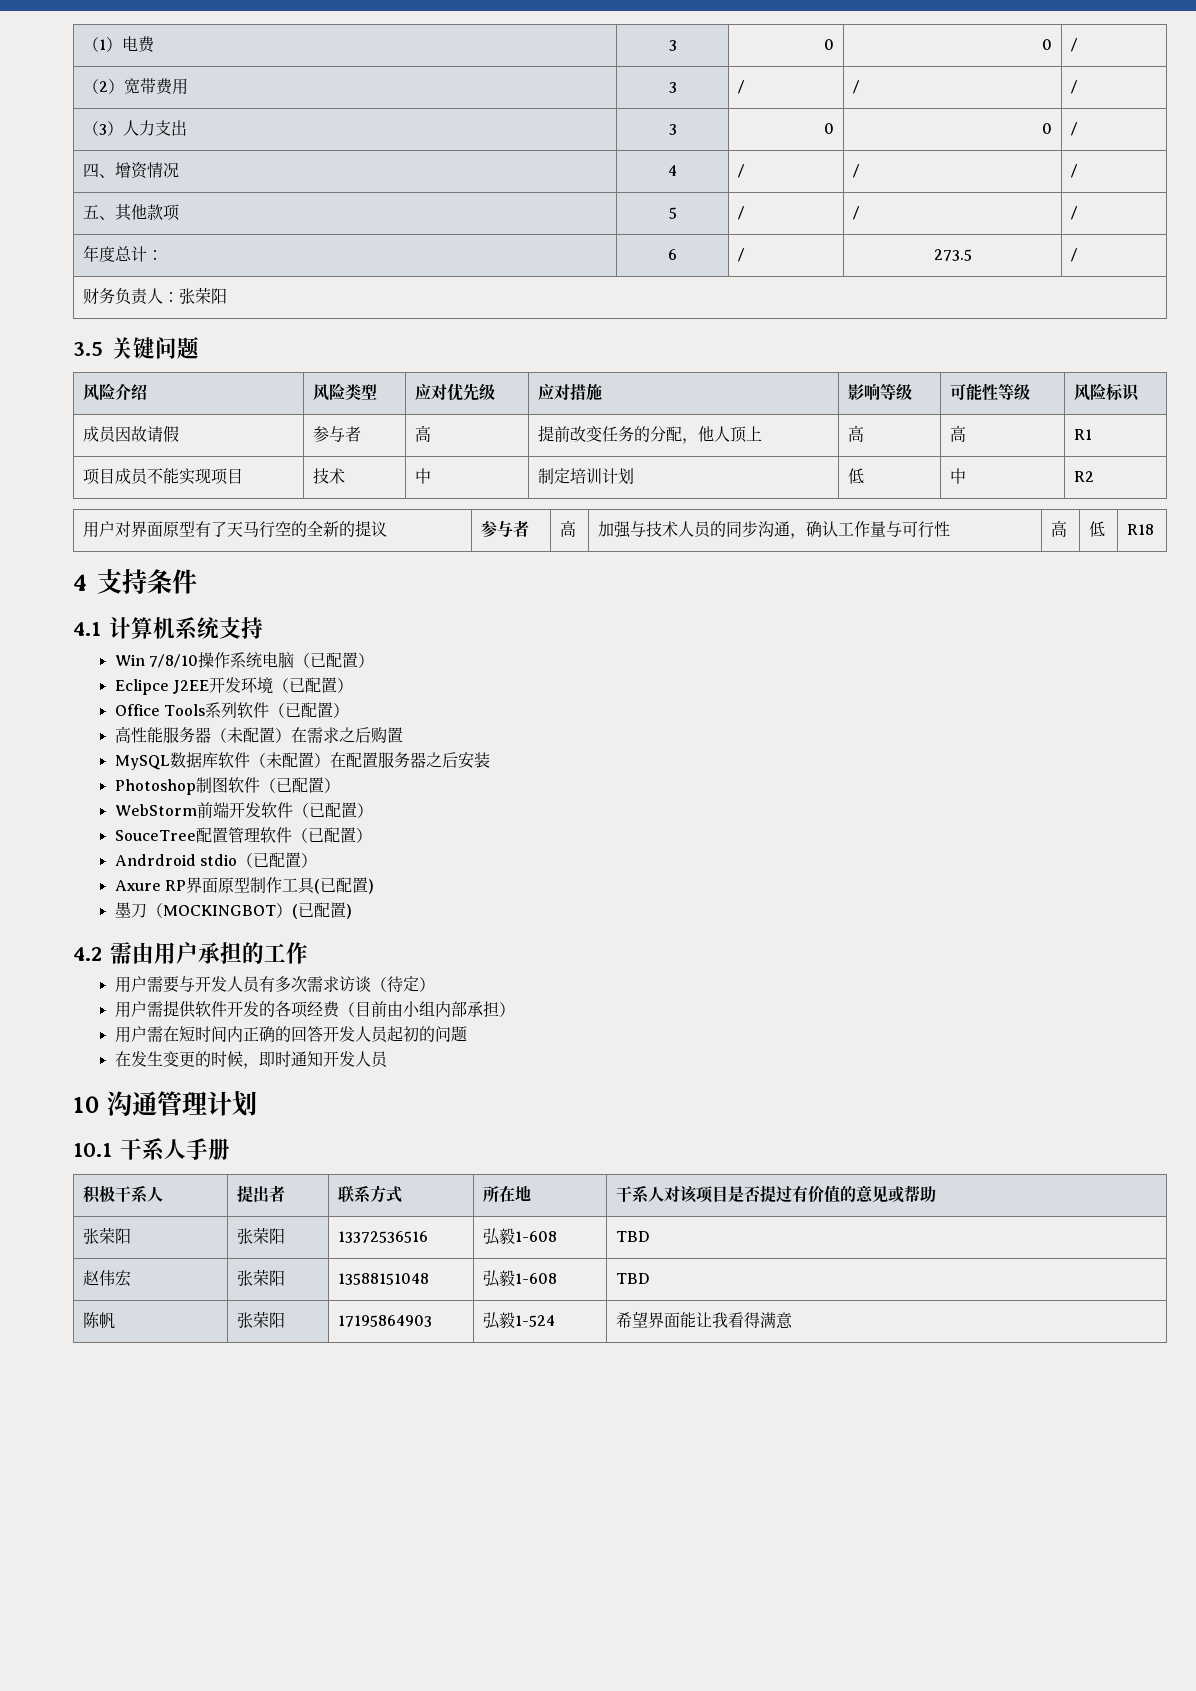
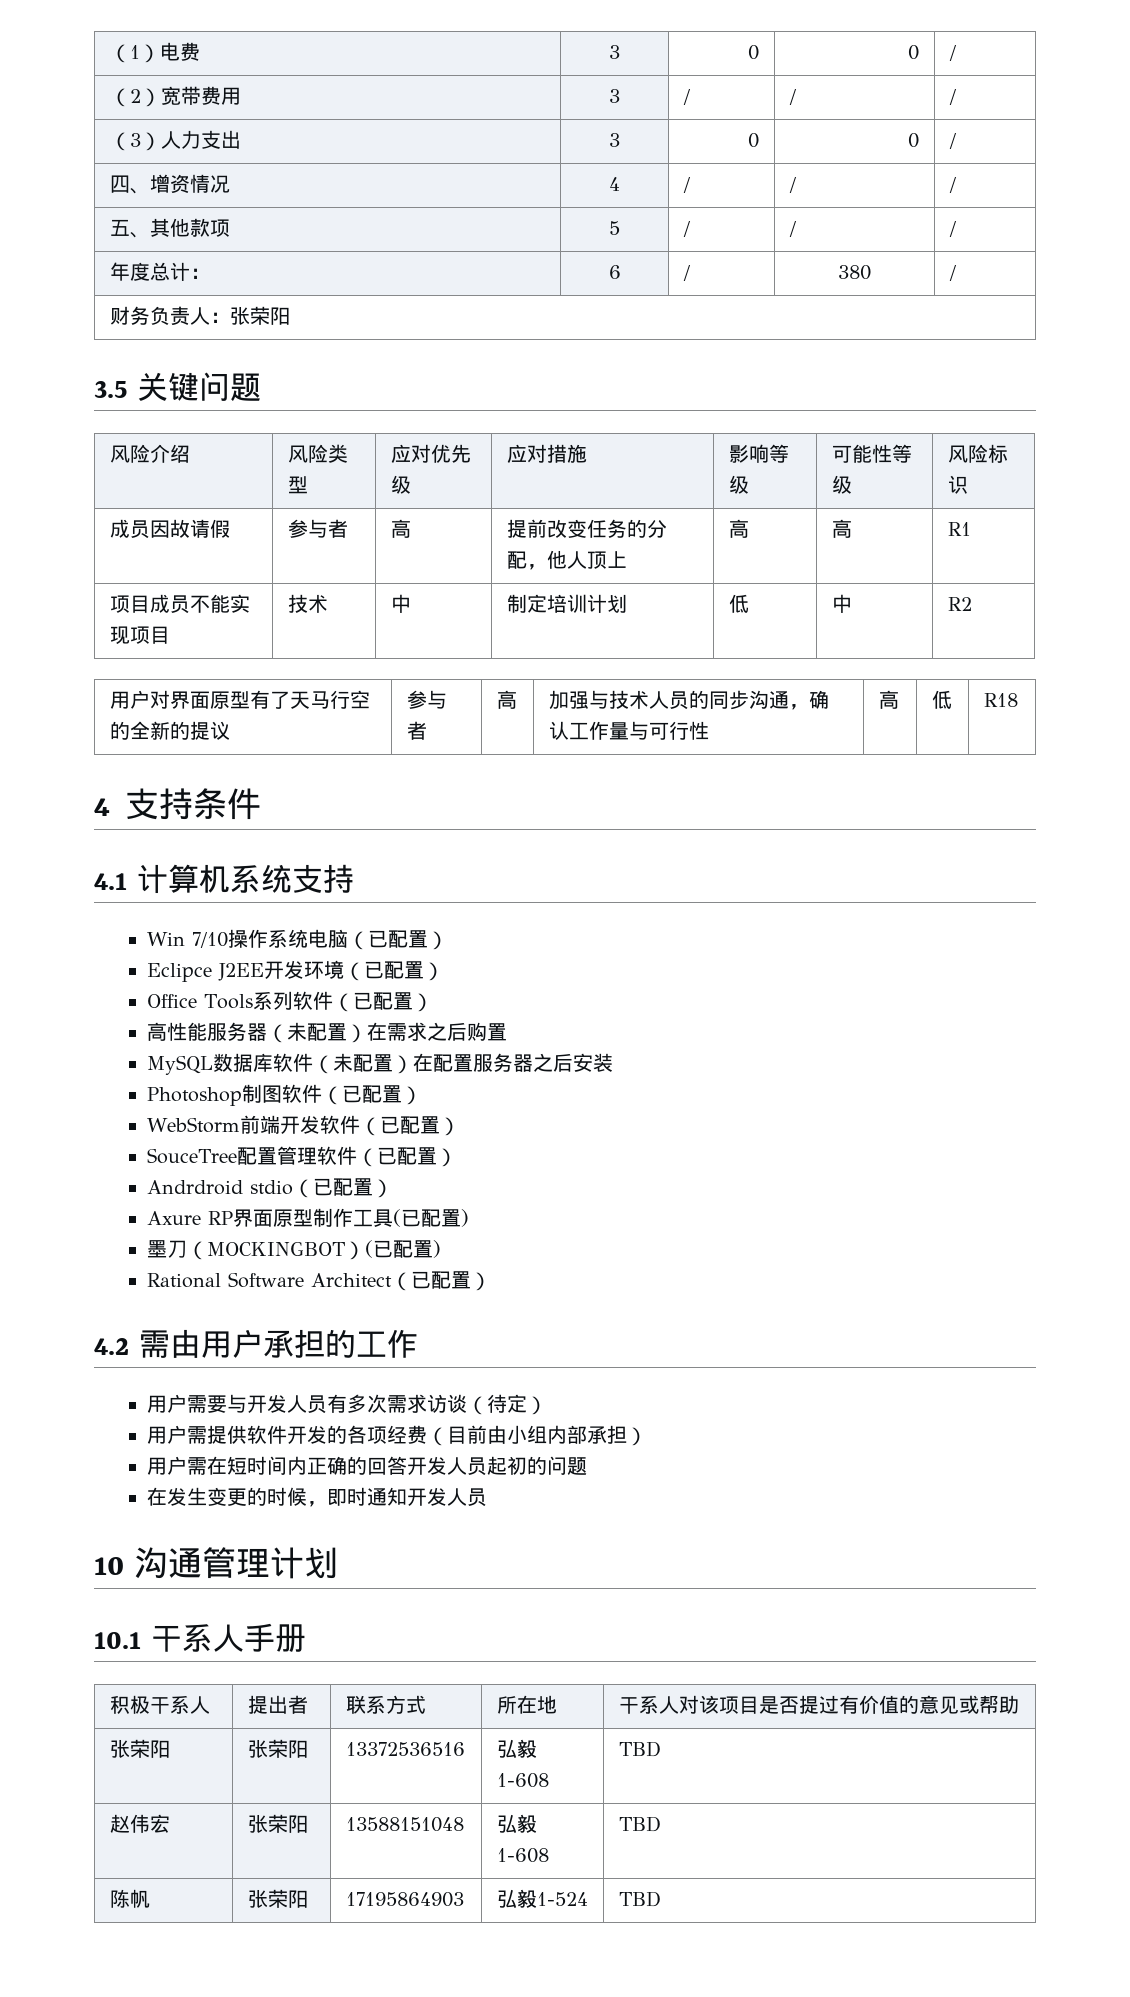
[933,249,972,261] 273.5 -> [838,265,871,280] 380
[149,654,199,668] 7/8/10 -> [191,932,228,948] 7/10
(352, 911) none -> [146,1271,491,1291] // Rational Software Architect（已配置）
[616,1311,794,1329] 希望界面能让我看得满意 -> [618,1891,661,1907] TBD

